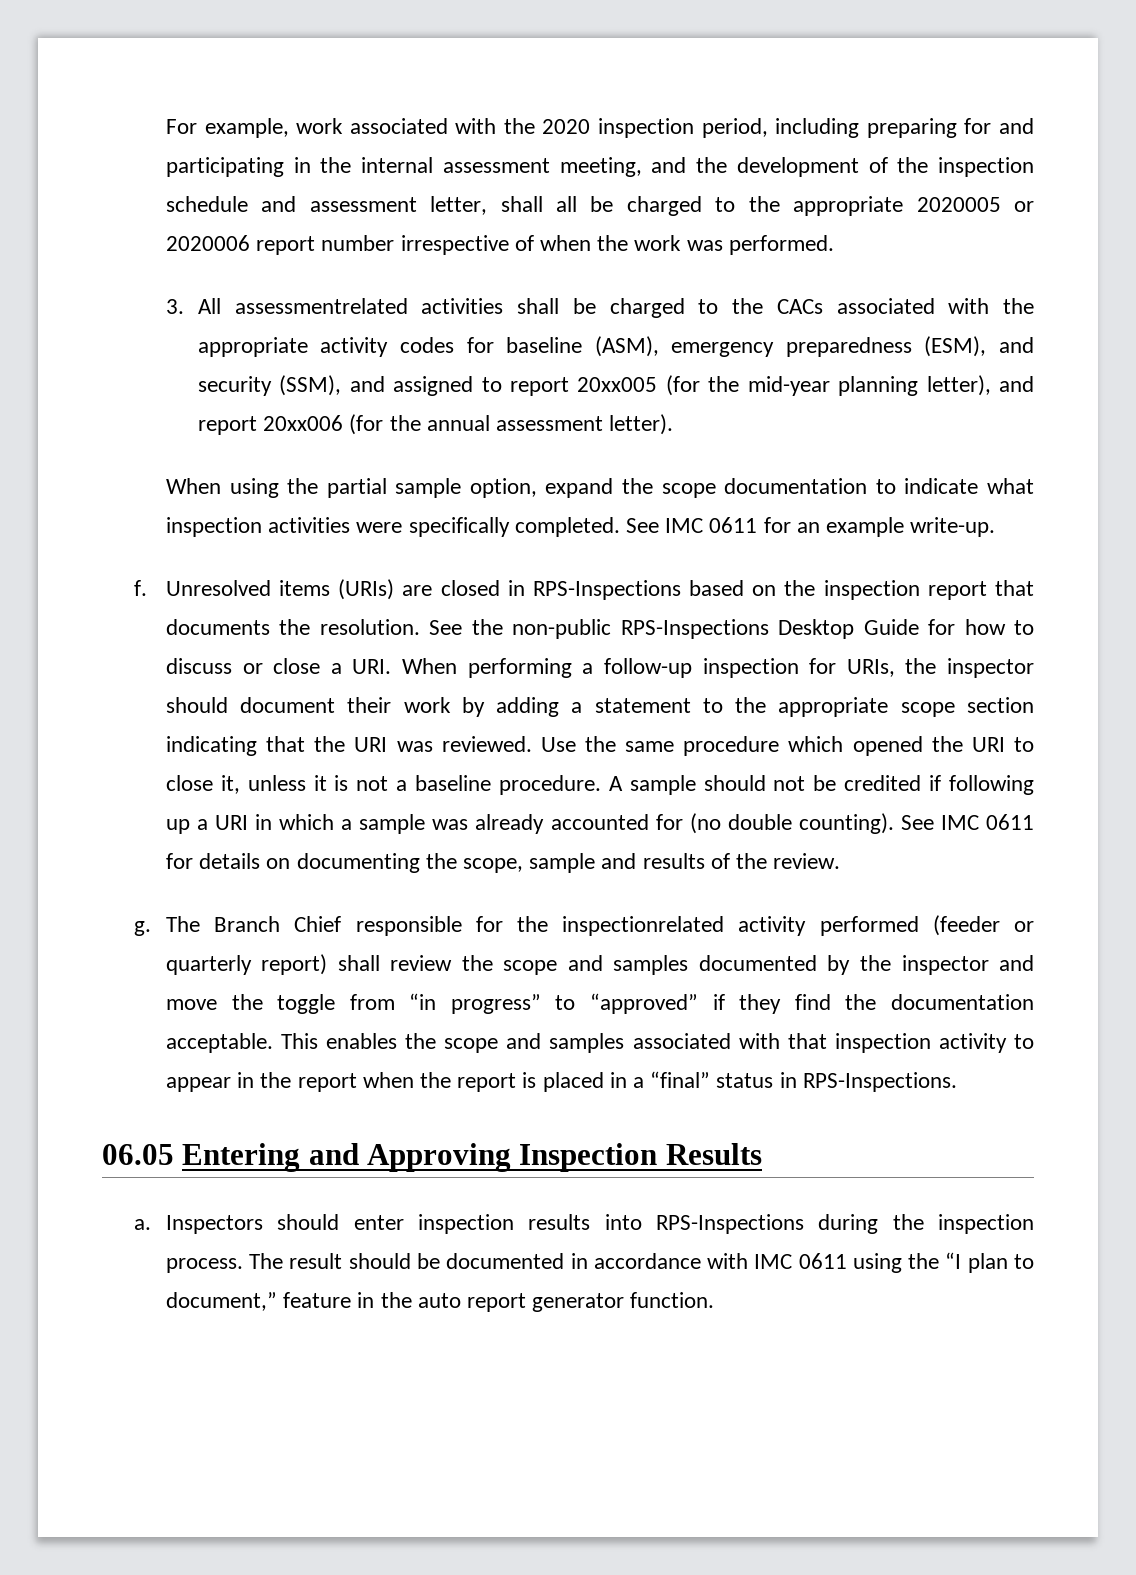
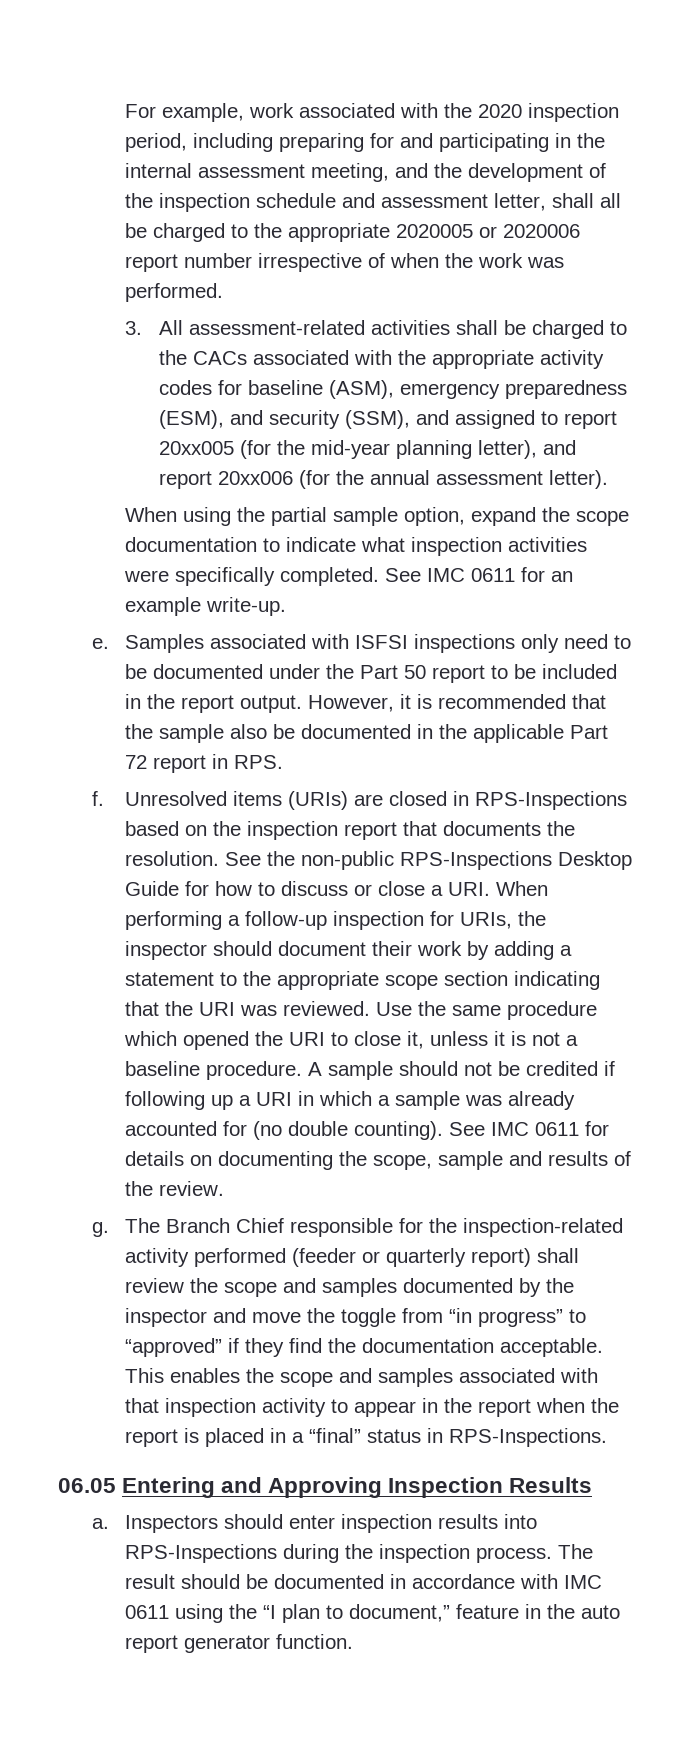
[234,298,408,314] assessmentrelated -> [188,320,365,335] assessment-related
(996, 527) none -> [91,634,632,653] [125,664,618,683] [125,694,607,713] [125,724,609,743] [125,754,284,773] // e. Samples associated with ISFSI inspections only need to be documented under the Part 50 report to be included in the report output. However, it is recommended that the sample also be documented in the applicable Part 72 report in RPS.
[562,916,725,936] inspectionrelated -> [463,1218,624,1237] inspection-related

